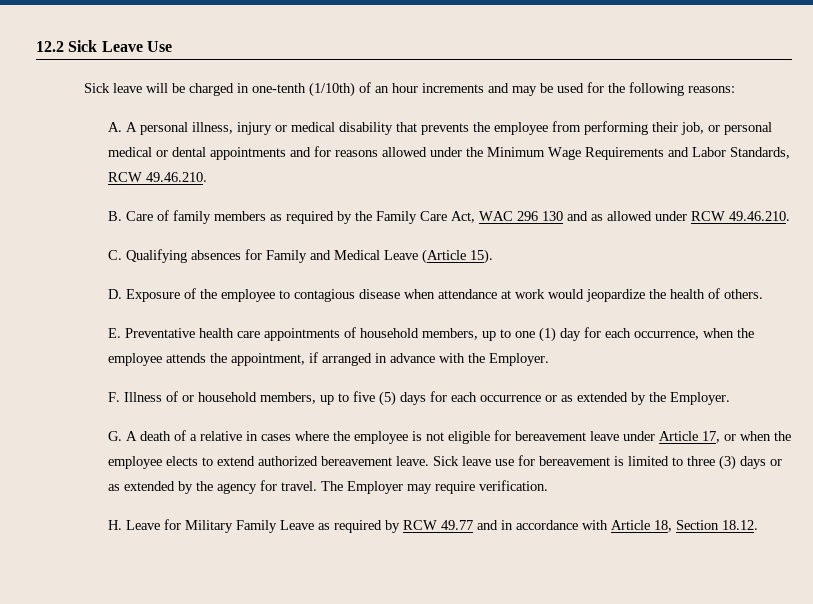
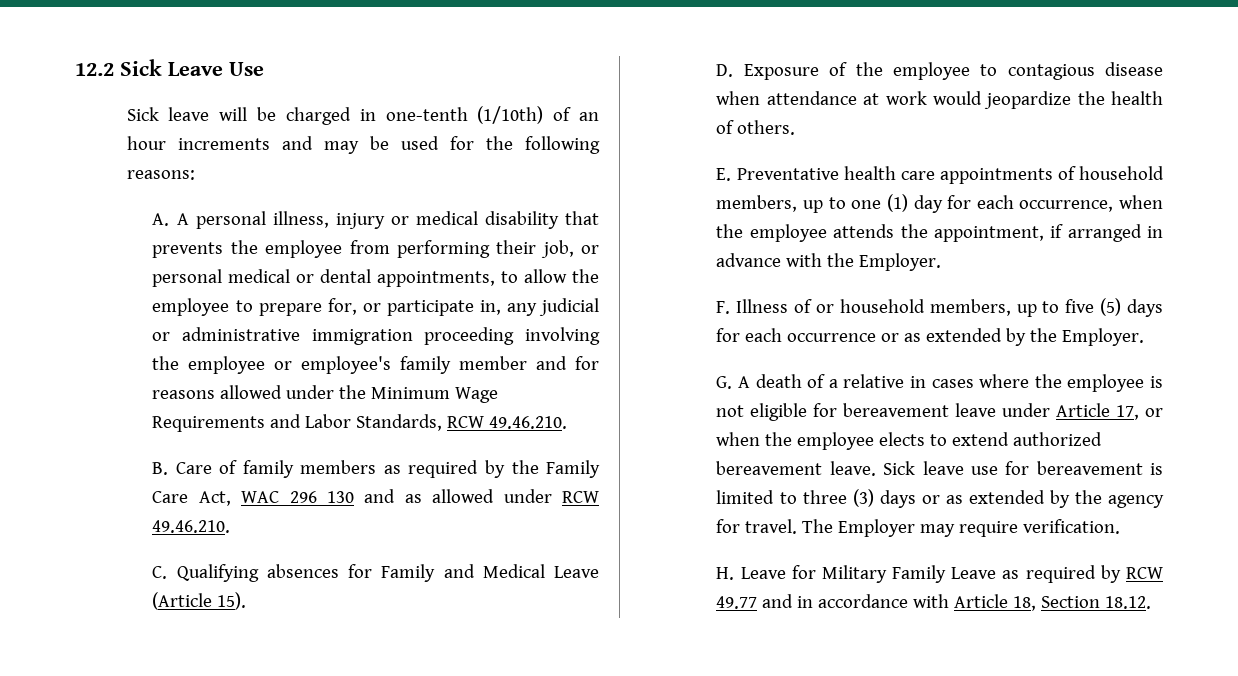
[209,147,286,160] appointments -> [377,269,599,287] [152,298,600,316] [152,327,600,345] [152,356,528,374] appointments, to allow the employee to prepare for, or participate in, any judicial or administrative immigration proceeding involving the employee or employee's family member

